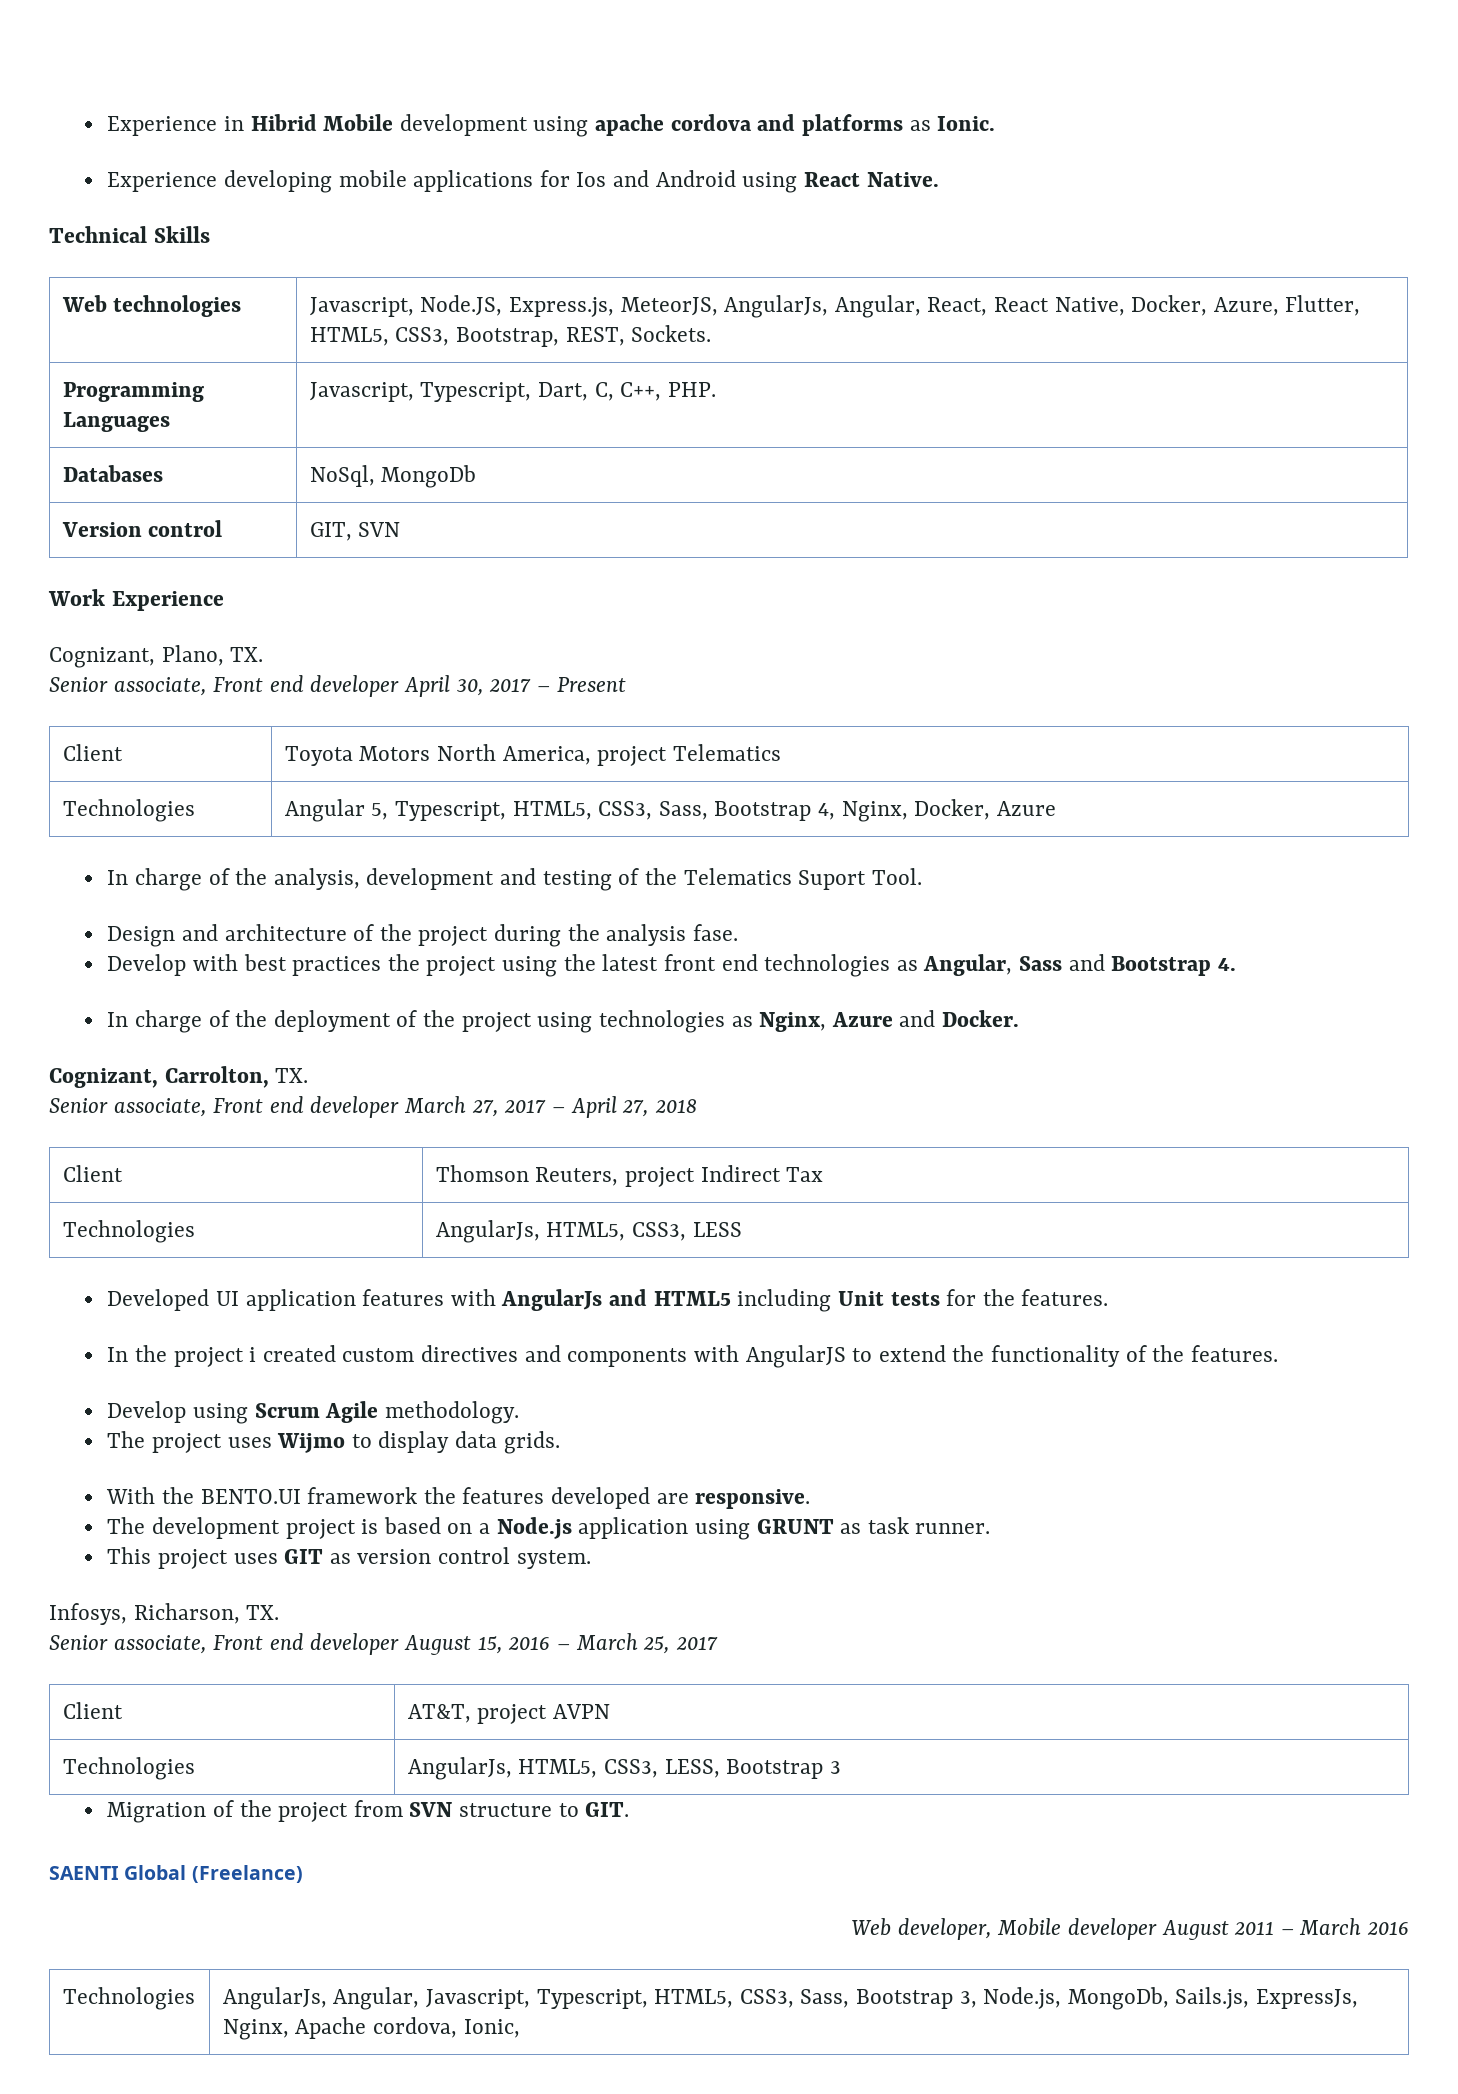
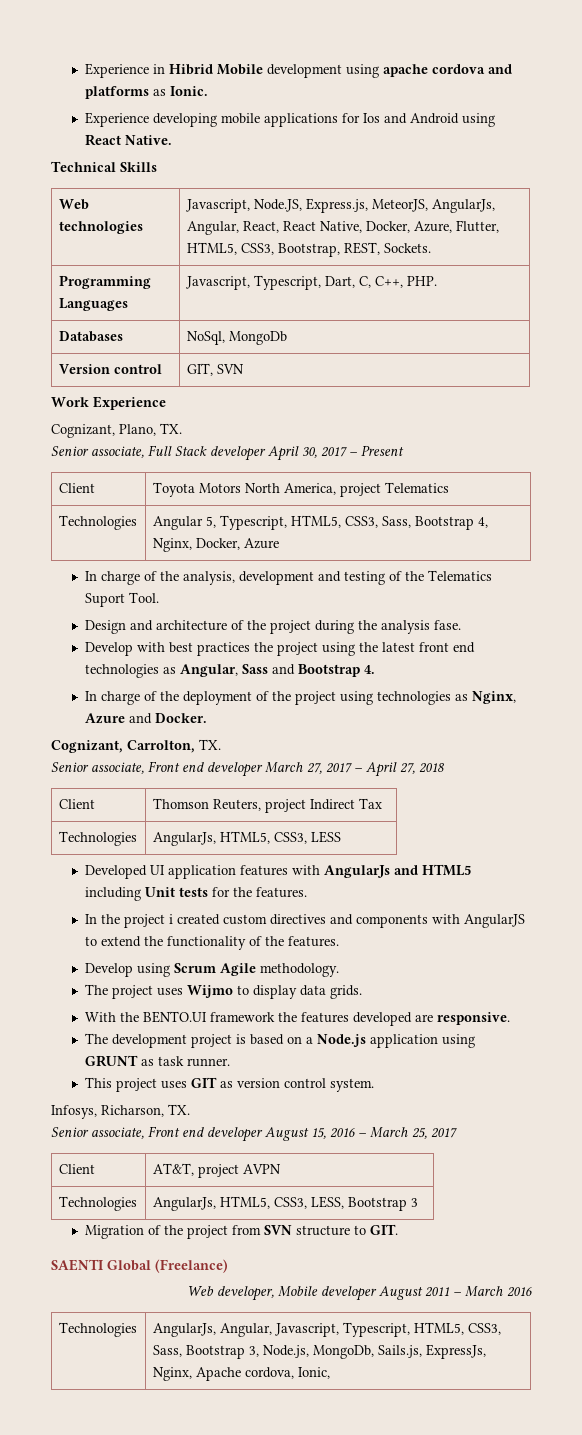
[213,675,304,692] Front end -> [148,445,207,456] Full Stack

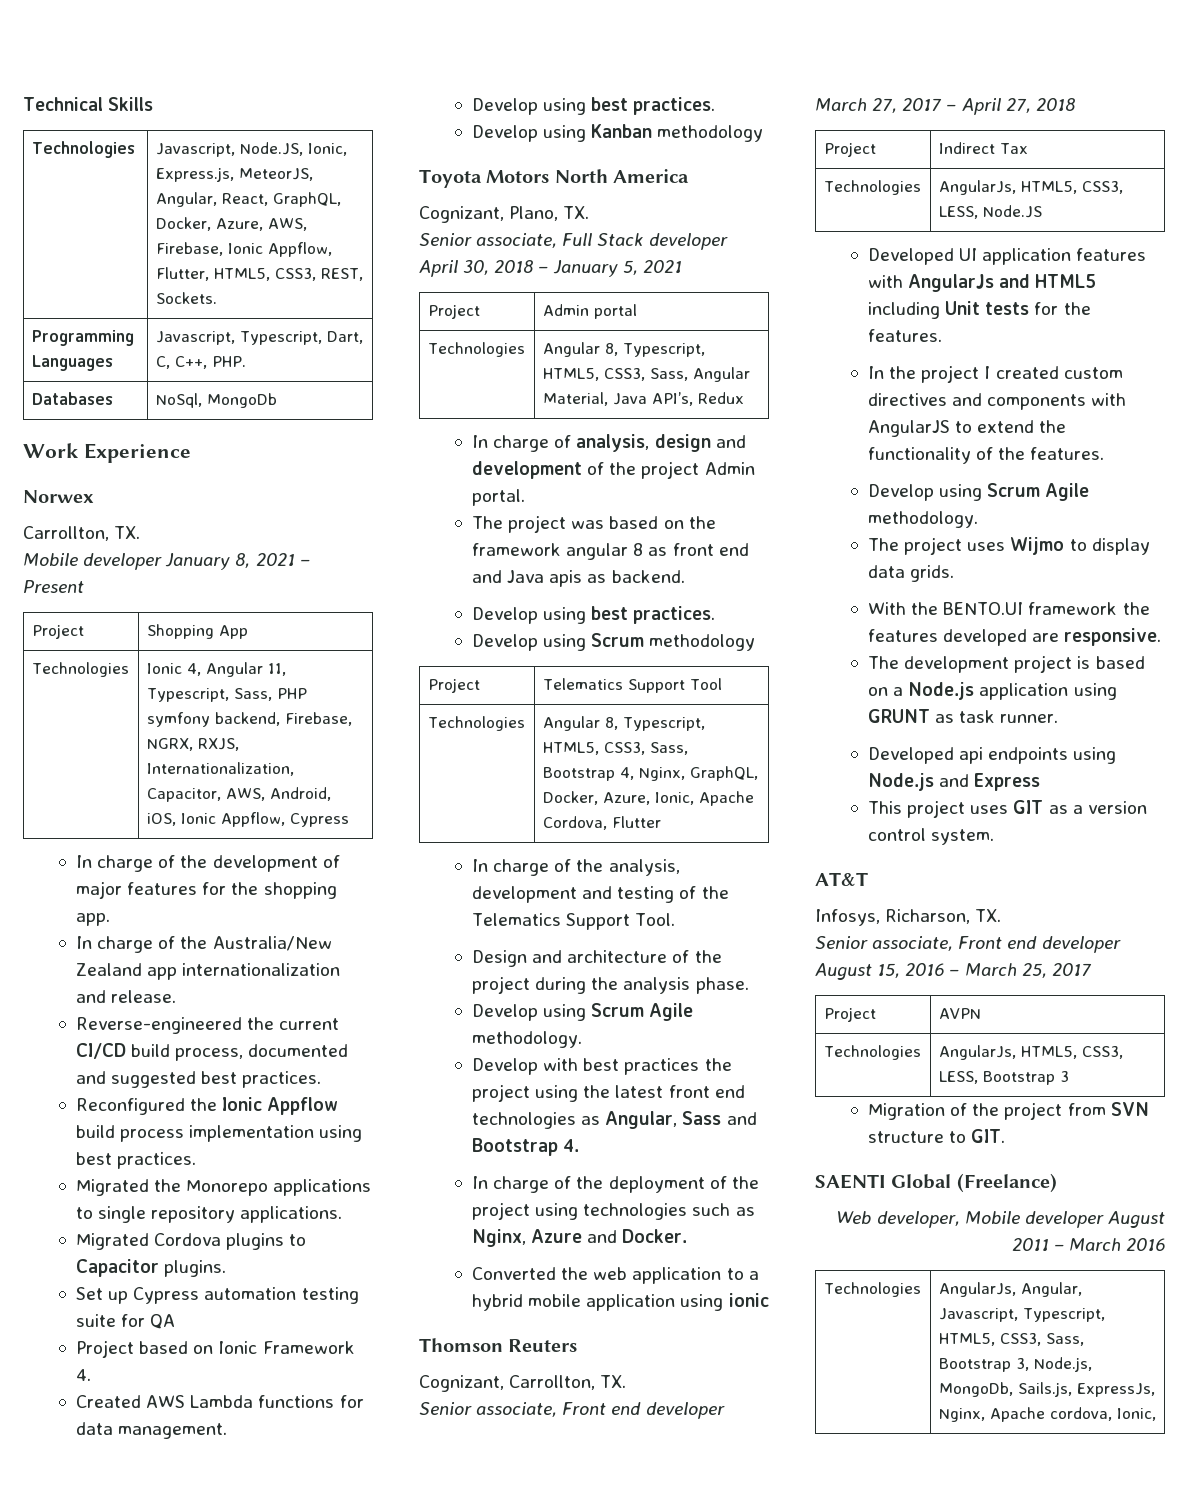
[85,63,513,78] [85,86,209,99] [85,112,496,127] [85,134,173,146] Experience in Hibrid Mobile development using apache cordova and platforms as Ionic. // Experience developing mobile applications for Ios and Android using React Native. // -> (23, 104) none
[58,199,89,210] [58,221,143,234] Web technologies -> [31,141,135,158] Technologies
(302, 205) none -> [307,143,347,156] Ionic,
[431,199,495,213] AngularJs, -> (313, 174) none
[282,221,452,233] React Native, Docker, Azure, -> [272,192,341,207] [155,217,307,231] [155,242,332,257] GraphQL, Docker, Azure, AWS, Firebase, Ionic Appflow,
[277,243,340,257] Bootstrap, -> (316, 274) none
[58,364,162,374] [186,363,244,376] [51,396,166,410] // Version control | GIT, SVN // Work Experience -> [23,443,191,463] [23,490,94,503] [23,526,141,541] [23,553,310,570] [23,580,84,593] [31,624,84,639] [146,624,248,639] [31,662,129,677] [146,662,286,677] [146,688,307,702] [146,712,352,727] [146,738,239,751] [146,762,294,776] [146,787,331,802] [146,812,349,827] [75,855,340,872] [75,881,337,899] [75,913,110,926] [75,936,332,953] [75,963,341,980] [75,990,177,1003] [75,1017,340,1034] [75,1043,349,1061] [75,1071,322,1088] [75,1097,339,1115] [75,1125,363,1142] [75,1152,197,1169] [75,1179,372,1196] [75,1206,343,1223] [75,1233,307,1250] [75,1259,227,1277] [75,1287,359,1304] [75,1314,176,1329] [75,1340,355,1358] [75,1369,91,1381] [75,1395,364,1408] [75,1422,228,1439] [471,97,716,115] [471,124,764,142] [419,169,690,188] // Work Experience // Norwex // Carrollton, TX. // Mobile developer January 8, 2021 – Present // Project | Shopping App // Technologies | Ionic 4, Angular 11, Typescript, Sass, PHP symfony backend, Firebase, NGRX, RXJS, Internationalization, Capacitor, AWS, Android, iOS, Ionic Appflow, Cypress // In charge of the development of major features for the shopping app. // In charge of the Australia/New Zealand app internationalization and release. // Reverse-engineered the current CI/CD build process, documented and suggested best practices. // Reconfigured the Ionic Appflow build process implementation using best practices. // Migrated the Monorepo applications to single repository applications. // Migrated Cordova plugins to Capacitor plugins. // Set up Cypress automation testing suite for QA // Project based on Ionic Framework 4. // Created AWS Lambda functions for data management. // Develop using best practices. // Develop using Kanban methodology // Toyota Motors North America
[321,445,404,457] [58,483,95,493] [152,482,449,497] [58,515,137,530] [152,516,216,530] 2017 – Present // Client | Toyota Motors North America, project Telematics // Technologies | Angular 5, -> [494,260,682,277] [427,304,480,319] [542,304,637,319] [427,342,525,357] [542,342,705,357] [542,367,750,382] [542,392,744,406] [471,434,746,452] [471,461,755,479] [471,489,525,506] [471,515,716,533] [471,543,749,560] [471,570,685,587] [471,606,716,624] [471,633,756,651] [427,678,480,693] [542,678,722,693] [427,716,525,731] [542,716,618,731] 2018 – January 5, 2021 // Project | Admin portal // Technologies | Angular 8, Typescript, HTML5, CSS3, Sass, Angular Material, Java API’s, Redux // In charge of analysis, design and development of the project Admin portal. // The project was based on the framework angular 8 as front end and Java apis as backend. // Develop using best practices. // Develop using Scrum methodology // Project | Telematics Support Tool // Technologies | Angular 8,
[195,538,279,550] Docker, Azure -> [689,766,758,781] [542,791,754,806] [542,816,661,830] GraphQL, Docker, Azure, Ionic, Apache Cordova, Flutter
[85,593,126,607] Suport -> [566,913,631,930] Support
[434,620,462,630] fase. -> [695,977,749,994] [471,1003,694,1021] [471,1031,582,1048] phase. // Develop using Scrum Agile methodology.
(452, 698) none -> [692,1203,731,1216] such
[51,740,195,753] // Cognizant, Carrolton, -> [471,1267,759,1284] [471,1293,769,1311] [419,1338,578,1352] [419,1375,596,1392] // Converted the web application to a hybrid mobile application using ionic // Thomson Reuters // Cognizant, Carrollton,
[58,799,95,809] [152,798,306,813] Client | Thomson Reuters, project -> [823,142,876,157] Project |
[310,831,341,843] LESS -> [938,205,1042,219] LESS, Node.JS
[169,914,174,924] i -> [984,366,991,379] I
(231, 1062) none -> [867,747,1117,764] [867,773,1041,791] // Developed api endpoints using Node.js and Express
(234, 1084) none -> [1072,805,1083,814] a
(375, 1085) none -> [815,872,868,886] // AT&T
[58,1164,95,1174] [152,1163,239,1178] Client | AT&T, project -> [823,1007,876,1022] Project |

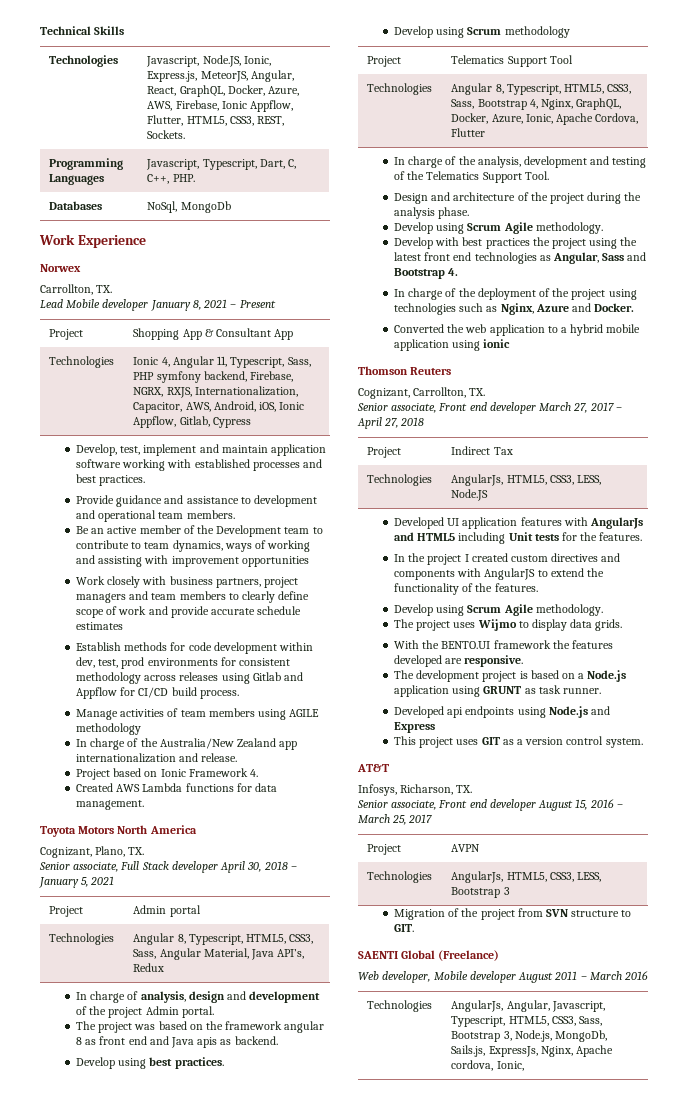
(141, 532) none -> [40,299,63,308] Lead
(248, 632) none -> [204,328,294,340] & Consultant App
(285, 819) none -> [179,416,210,427] Gitlab,
[75,855,340,872] [75,881,337,899] [75,913,110,926] In charge of the development of major features for the shopping app. -> [75,444,326,456] [75,459,322,471] [75,474,146,486] [75,495,317,507] [75,510,235,522] [75,525,323,537] [75,540,311,552] [75,555,309,567] [75,576,298,588] [75,591,310,603] [75,606,302,618] [75,622,123,630] [75,642,313,654] [75,657,290,669] [75,672,303,684] [75,687,239,699] [75,708,320,720] [75,723,141,735] Develop, test, implement and maintain application software working with established processes and best practices. // Provide guidance and assistance to development and operational team members. // Be an active member of the Development team to contribute to team dynamics, ways of working and assisting with improvement opportunities // Work closely with business partners, project managers and team members to clearly define scope of work and provide accurate schedule estimates // Establish methods for code development within dev, test, prod environments for consistent methodology across releases using Gitlab and Appflow for CI/CD build process. // Manage activities of team members using AGILE methodology
[75,1017,340,1034] [75,1043,349,1061] [75,1071,322,1088] [75,1097,339,1115] [75,1125,363,1142] [75,1152,197,1169] [75,1179,372,1196] [75,1206,343,1223] [75,1233,307,1250] [75,1259,227,1277] [75,1287,359,1304] [75,1314,176,1329] // Reverse-engineered the current CI/CD build process, documented and suggested best practices. // Reconfigured the Ionic Appflow build process implementation using best practices. // Migrated the Monorepo applications to single repository applications. // Migrated Cordova plugins to Capacitor plugins. // Set up Cypress automation testing suite for QA -> (238, 757) none
[471,97,716,115] [471,124,764,142] // Develop using best practices. // Develop using Kanban methodology -> (144, 805) none

